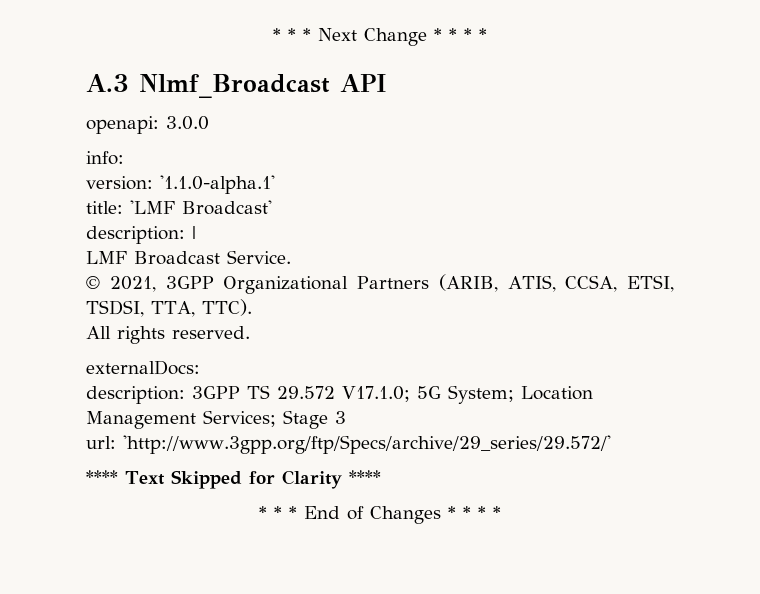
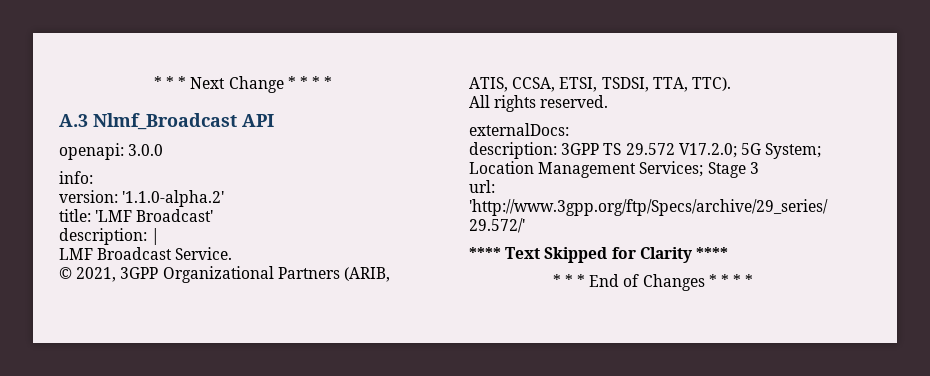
[160,175,275,194] '1.1.0-alpha.1' -> [122,190,225,207] '1.1.0-alpha.2'
[342,386,410,402] V17.1.0; -> [678,143,737,158] V17.2.0;

